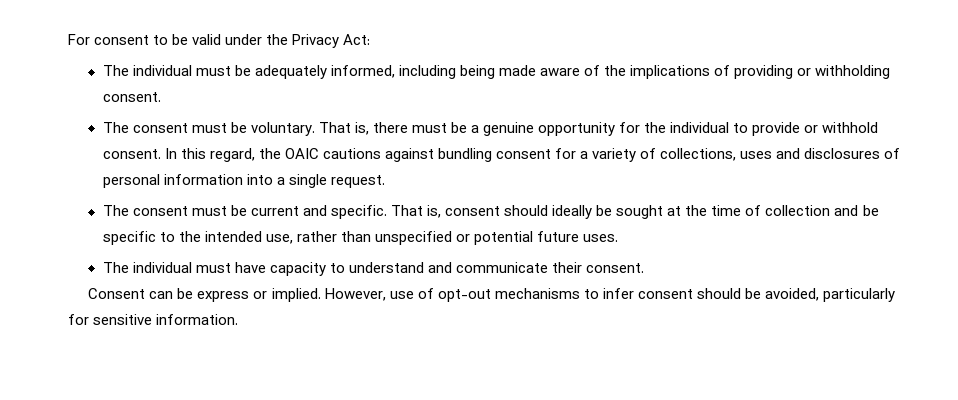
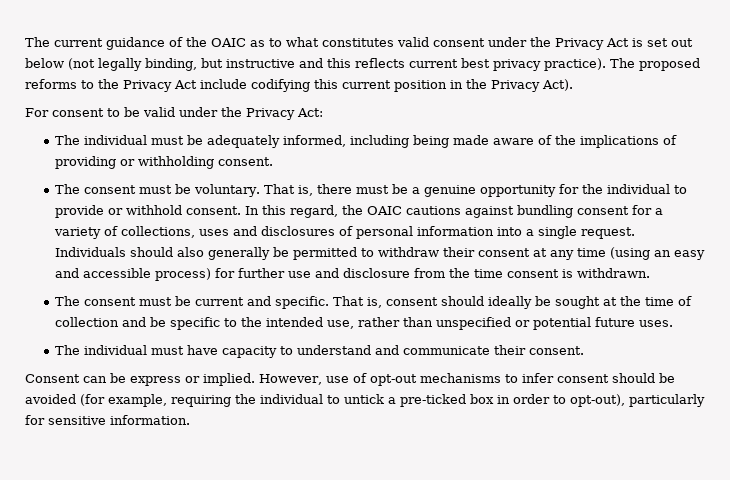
(68, 39) none -> [25,37,693,50] [25,58,700,71] [25,79,573,92] The current guidance of the OAIC as to what constitutes valid consent under the Privacy Act is set out below (not legally binding, but instructive and this reflects current best privacy practice). The proposed reforms to the Privacy Act include codifying this current position in the Privacy Act). //
(385, 181) none -> [55,247,706,260] [55,268,651,281] Individuals should also generally be permitted to withdraw their consent at any time (using an easy and accessible process) for further use and disclosure from the time consent is withdrawn.
[765,288,820,301] avoided, -> [25,394,625,407] avoided (for example, requiring the individual to untick a pre-ticked box in order to opt-out),

